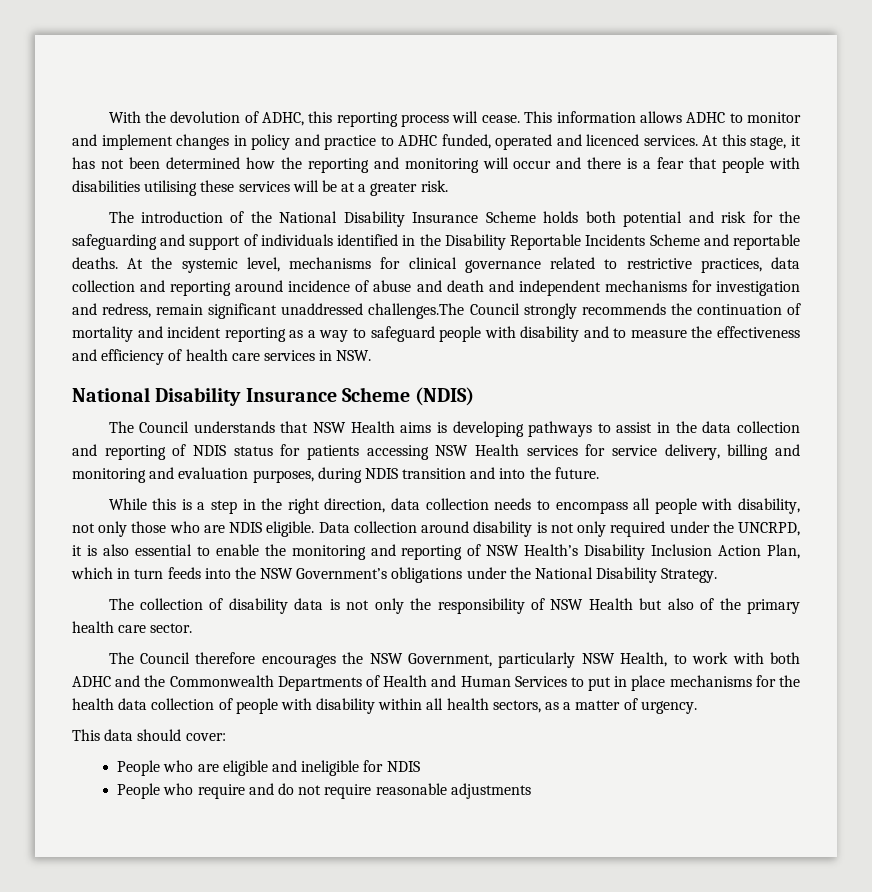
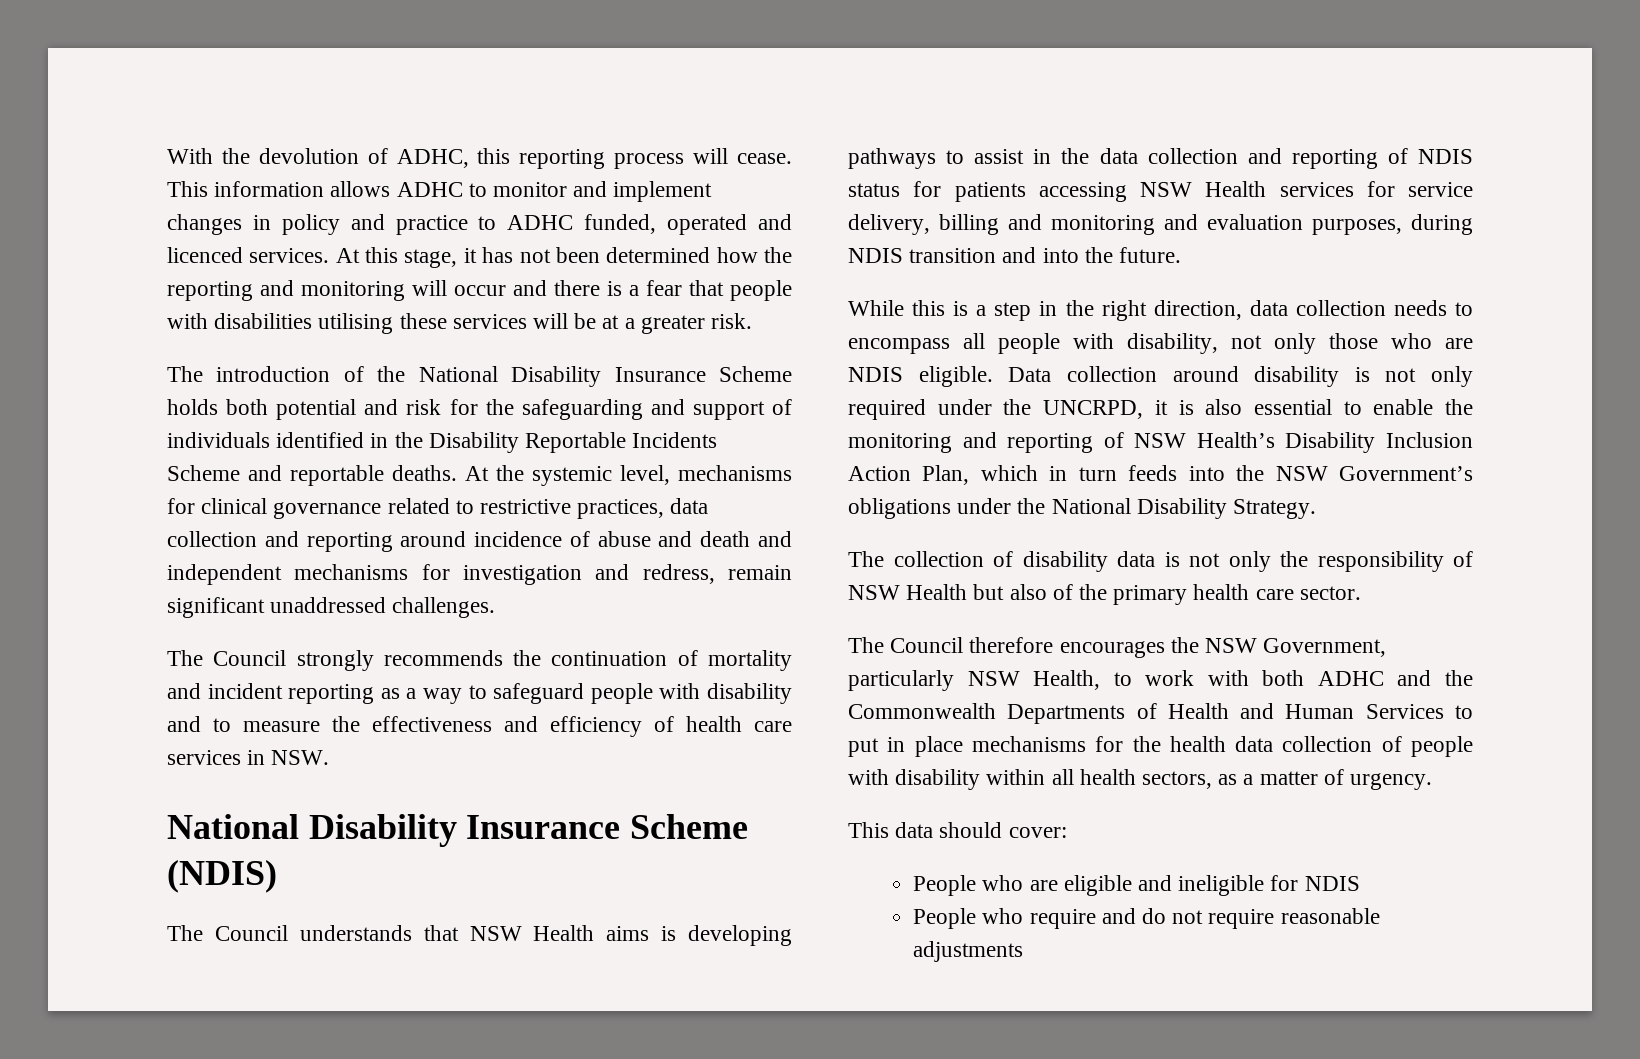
[368,303,465,319] challenges.The -> [392,597,496,618] [167,650,203,666] challenges. // The

